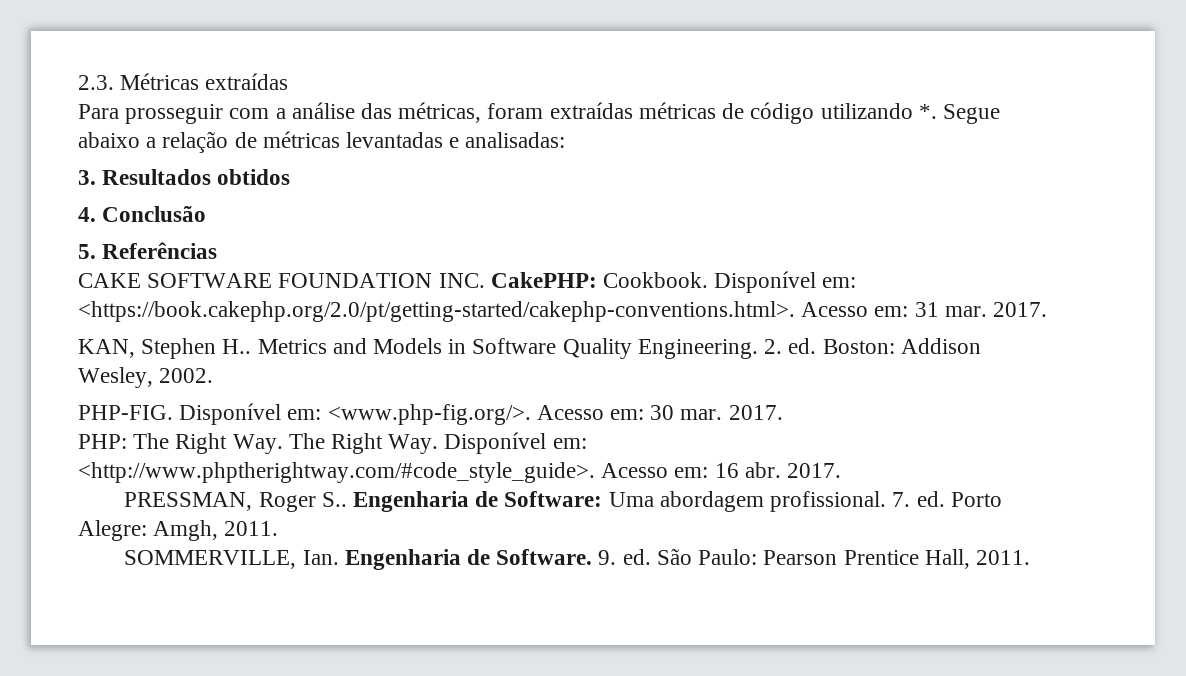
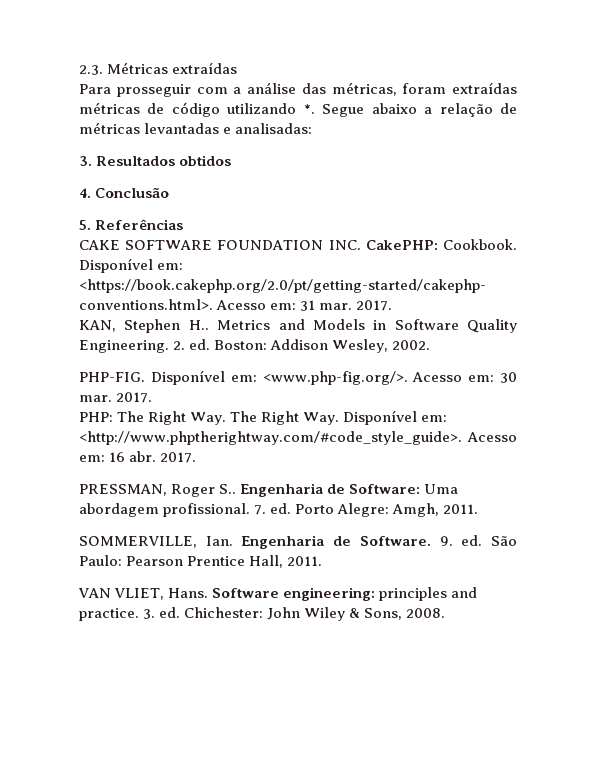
(1030, 557) none -> [78,587,478,601] [79,607,446,621] // VAN VLIET, Hans. Software engineering: principles and practice. 3. ed. Chichester: John Wiley & Sons, 2008.

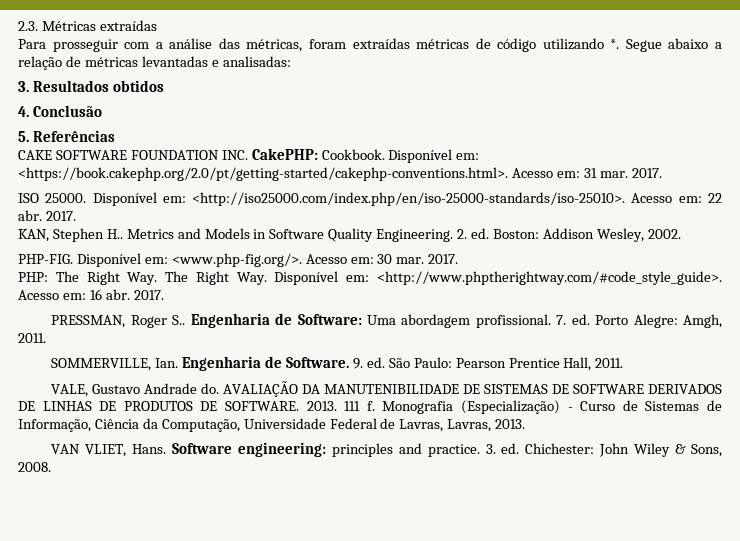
(393, 305) none -> [18,192,723,206] [18,210,76,221] // ISO 25000. Disponível em: <http://iso25000.com/index.php/en/iso-25000-standards/iso-25010>. Acesso em: 22 abr. 2017.
(323, 561) none -> [51,381,722,397] [18,400,723,414] [18,418,526,432] // VALE, Gustavo Andrade do. AVALIAÇÃO DA MANUTENIBILIDADE DE SISTEMAS DE SOFTWARE DERIVADOS DE LINHAS DE PRODUTOS DE SOFTWARE. 2013. 111 f. Monografia (Especialização) - Curso de Sistemas de Informação, Ciência da Computação, Universidade Federal de Lavras, Lavras, 2013.

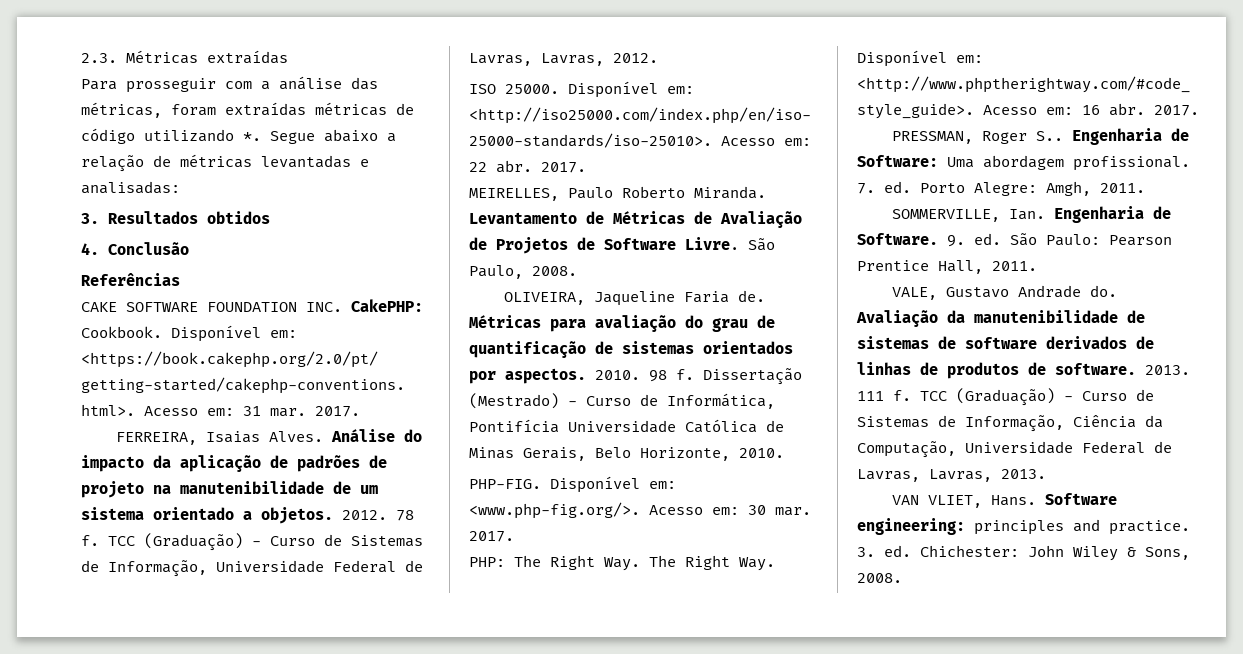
[18,131,29,142] 5. -> (189, 248) none
(662, 173) none -> [115,429,422,445] [81,455,387,472] [81,481,378,498] [81,507,414,524] [81,533,423,551] [81,560,423,577] [469,53,658,66] // FERREIRA, Isaias Alves. Análise do impacto da aplicação de padrões de projeto na manutenibilidade de um sistema orientado a objetos. 2012. 78 f. TCC (Graduação) - Curso de Sistemas de Informação, Universidade Federal de Lavras, Lavras, 2012.
[18,228,681,242] KAN, Stephen H.. Metrics and Models in Software Quality Engineering. 2. ed. Boston: Addison Wesley, 2002. -> [469,186,766,201] [469,211,802,228] [469,237,775,254] [469,265,577,279] [503,290,765,306] [469,315,775,332] [469,341,793,358] [469,368,802,385] [469,393,775,409] [469,419,784,433] [469,447,784,461] MEIRELLES, Paulo Roberto Miranda. Levantamento de Métricas de Avaliação de Projetos de Software Livre. São Paulo, 2008. // OLIVEIRA, Jaqueline Faria de. Métricas para avaliação do grau de quantificação de sistemas orientados por aspectos. 2010. 98 f. Dissertação (Mestrado) - Curso de Informática, Pontifícia Universidade Católica de Minas Gerais, Belo Horizonte, 2010.
[223,381,722,397] [18,401,299,411] AVALIAÇÃO DA MANUTENIBILIDADE DE SISTEMAS DE SOFTWARE DERIVADOS DE LINHAS DE PRODUTOS DE SOFTWARE. -> [856,310,1145,327] [857,336,1154,349] [857,362,1136,379] Avaliação da manutenibilidade de sistemas de software derivados de linhas de produtos de software.
[382,400,561,414] Monografia (Especialização) -> [920,388,1055,406] TCC (Graduação)

